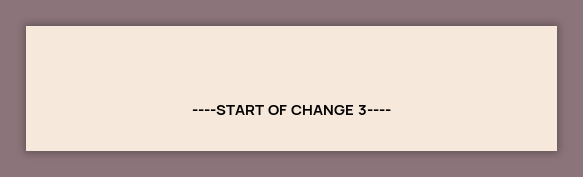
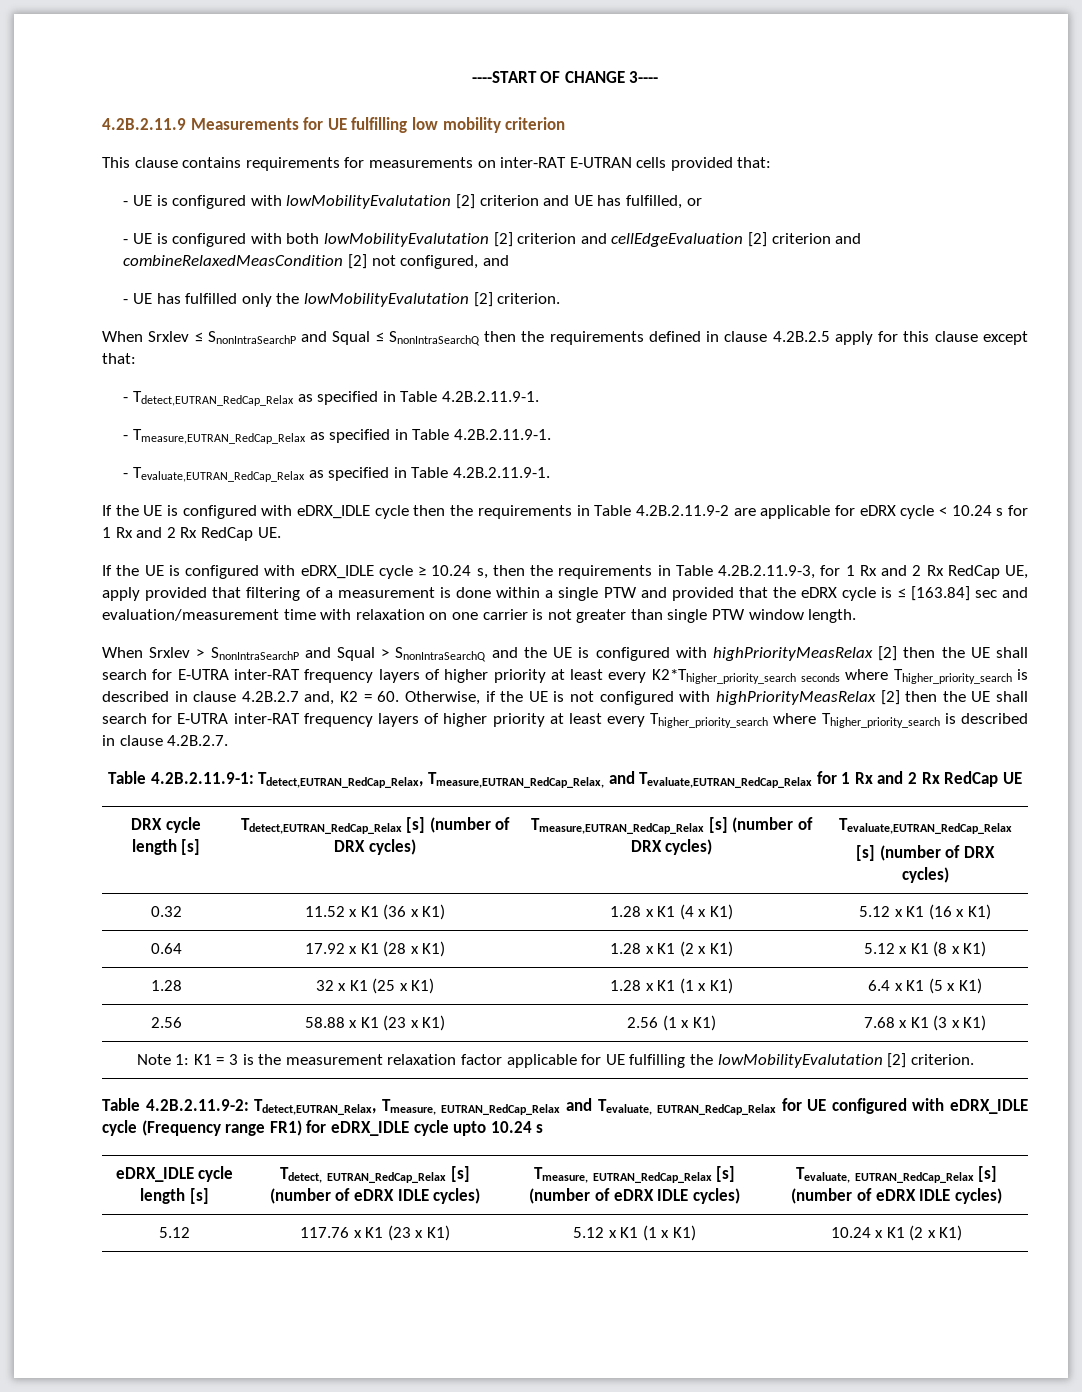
(392, 110) none -> [102,117,566,133] [102,157,772,171] [123,194,702,209] [123,232,862,247] [123,254,509,269] [123,292,561,307] [102,331,1029,346] [102,353,136,364] [123,391,539,406] [123,429,551,444] [123,467,550,482] [102,505,1028,519] [102,527,281,541] [102,565,1028,579] [102,586,1029,601] [102,609,857,623] [102,646,1028,662] [102,669,1028,684] [102,690,1028,705] [102,713,1028,728] [102,735,229,746] [108,771,1022,788] [131,817,201,833] [131,839,201,855] [240,817,511,834] [334,839,416,855] [531,817,813,834] [630,839,713,855] [838,818,1012,834] [856,845,995,861] [901,867,949,883] [150,906,182,917] [304,904,446,920] [610,904,733,920] [859,904,991,920] [150,943,182,954] [304,941,446,957] [610,941,733,957] [863,941,987,957] [150,980,182,991] [315,978,435,994] [610,978,733,994] [868,978,982,994] [150,1017,182,1028] [304,1015,446,1031] [627,1015,716,1031] [863,1015,987,1031] [136,1053,974,1068] [102,1098,1028,1115] [102,1120,544,1136] [115,1166,234,1182] [140,1188,209,1204] [280,1166,470,1183] [269,1188,481,1204] [533,1166,736,1183] [529,1188,740,1204] [795,1166,998,1183] [791,1188,1002,1204] [159,1227,190,1238] [300,1225,450,1241] [573,1225,696,1241] [830,1225,963,1241] // 4.2B.2.11.9 Measurements for UE fulfilling low mobility criterion // This clause contains requirements for measurements on inter-RAT E-UTRAN cells provided that: // - UE is configured with lowMobilityEvalutation [2] criterion and UE has fulfilled, or // - UE is configured with both lowMobilityEvalutation [2] criterion and cellEdgeEvaluation [2] criterion and combineRelaxedMeasCondition [2] not configured, and // - UE has fulfilled only the lowMobilityEvalutation [2] criterion. // When Srxlev ≤ SnonIntraSearchP and Squal ≤ SnonIntraSearchQ then the requirements defined in clause 4.2B.2.5 apply for this clause except that: // - Tdetect,EUTRAN_RedCap_Relax as specified in Table 4.2B.2.11.9-1. // - Tmeasure,EUTRAN_RedCap_Relax as specified in Table 4.2B.2.11.9-1. // - Tevaluate,EUTRAN_RedCap_Relax as specified in Table 4.2B.2.11.9-1. // If the UE is configured with eDRX_IDLE cycle then the requirements in Table 4.2B.2.11.9-2 are applicable for eDRX cycle < 10.24 s for 1 Rx and 2 Rx RedCap UE. // If the UE is configured with eDRX_IDLE cycle ≥ 10.24 s, then the requirements in Table 4.2B.2.11.9-3, for 1 Rx and 2 Rx RedCap UE, apply provided that filtering of a measurement is done within a single PTW and provided that the eDRX cycle is ≤ [163.84] sec and evaluation/measurement time with relaxation on one carrier is not greater than single PTW window length. // When Srxlev > SnonIntraSearchP and Squal > SnonIntraSearchQ and the UE is configured with highPriorityMeasRelax [2] then the UE shall search for E-UTRA inter-RAT frequency layers of higher priority at least every K2*Thigher_priority_search seconds where Thigher_priority_search is described in clause 4.2B.2.7 and, K2 = 60. Otherwise, if the UE is not configured with highPriorityMeasRelax [2] then the UE shall search for E-UTRA inter-RAT frequency layers of higher priority at least every Thigher_priority_search where Thigher_priority_search is described in clause 4.2B.2.7. // Table 4.2B.2.11.9-1: Tdetect,EUTRAN_RedCap_Relax, Tmeasure,EUTRAN_RedCap_Relax, and Tevaluate,EUTRAN_RedCap_Relax for 1 Rx and 2 Rx RedCap UE // DRX cycle length [s] | Tdetect,EUTRAN_RedCap_Relax [s] (number of DRX cycles) | Tmeasure,EUTRAN_RedCap_Relax [s] (number of DRX cycles) | Tevaluate,EUTRAN_RedCap_Relax // [s] (number of DRX cycles) // 0.32 | 11.52 x K1 (36 x K1) | 1.28 x K1 (4 x K1) | 5.12 x K1 (16 x K1) // 0.64 | 17.92 x K1 (28 x K1) | 1.28 x K1 (2 x K1) | 5.12 x K1 (8 x K1) // 1.28 | 32 x K1 (25 x K1) | 1.28 x K1 (1 x K1) | 6.4 x K1 (5 x K1) // 2.56 | 58.88 x K1 (23 x K1) | 2.56 (1 x K1) | 7.68 x K1 (3 x K1) // Note 1: K1 = 3 is the measurement relaxation factor applicable for UE fulfilling the lowMobilityEvalutation [2] criterion. // Table 4.2B.2.11.9-2: Tdetect,EUTRAN_Relax, Tmeasure, EUTRAN_RedCap_Relax and Tevaluate, EUTRAN_RedCap_Relax for UE configured with eDRX_IDLE cycle (Frequency range FR1) for eDRX_IDLE cycle upto 10.24 s // eDRX_IDLE cycle length [s] | Tdetect, EUTRAN_RedCap_Relax [s] (number of eDRX IDLE cycles) | Tmeasure, EUTRAN_RedCap_Relax [s] (number of eDRX IDLE cycles) | Tevaluate, EUTRAN_RedCap_Relax [s] (number of eDRX IDLE cycles) // 5.12 | 117.76 x K1 (23 x K1) | 5.12 x K1 (1 x K1) | 10.24 x K1 (2 x K1)

